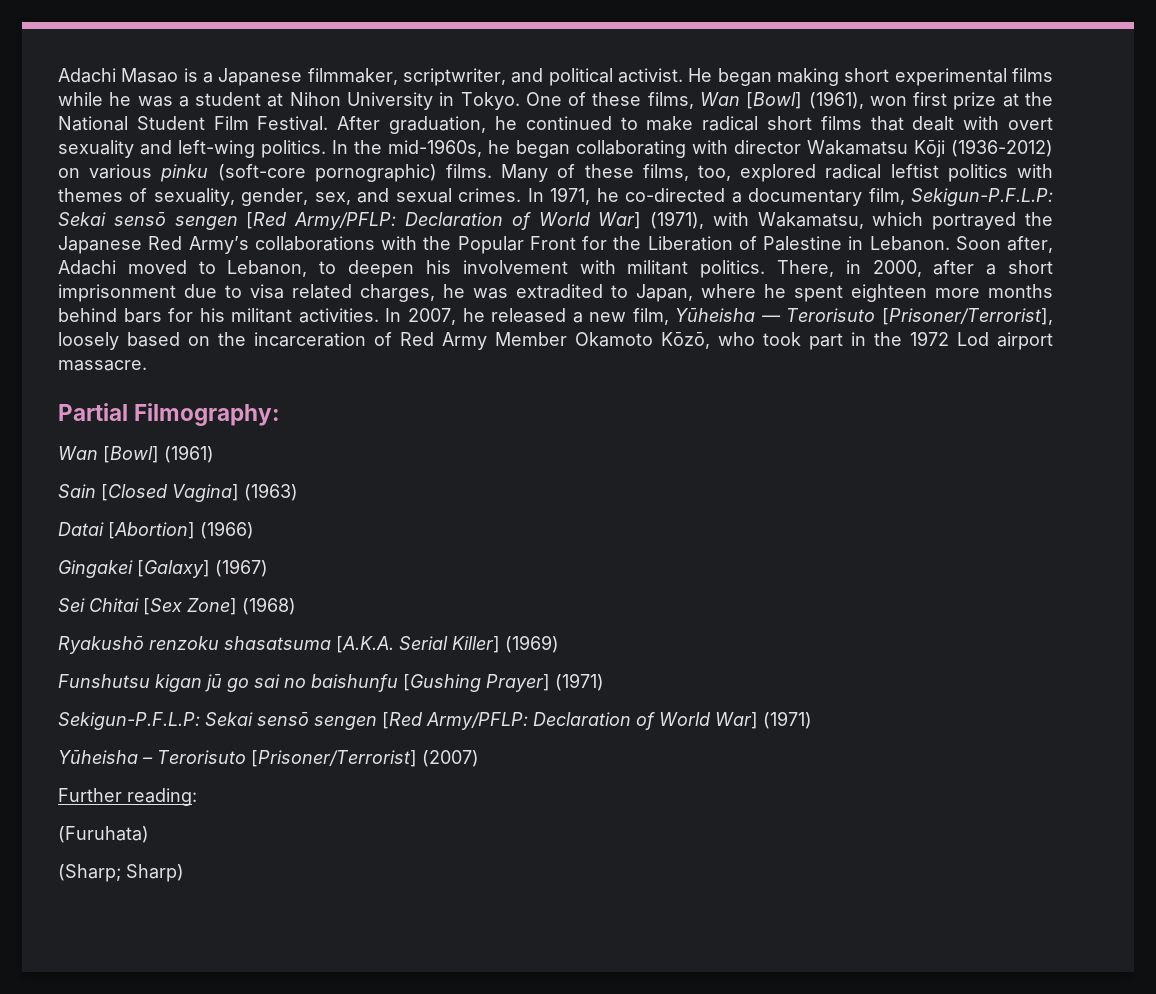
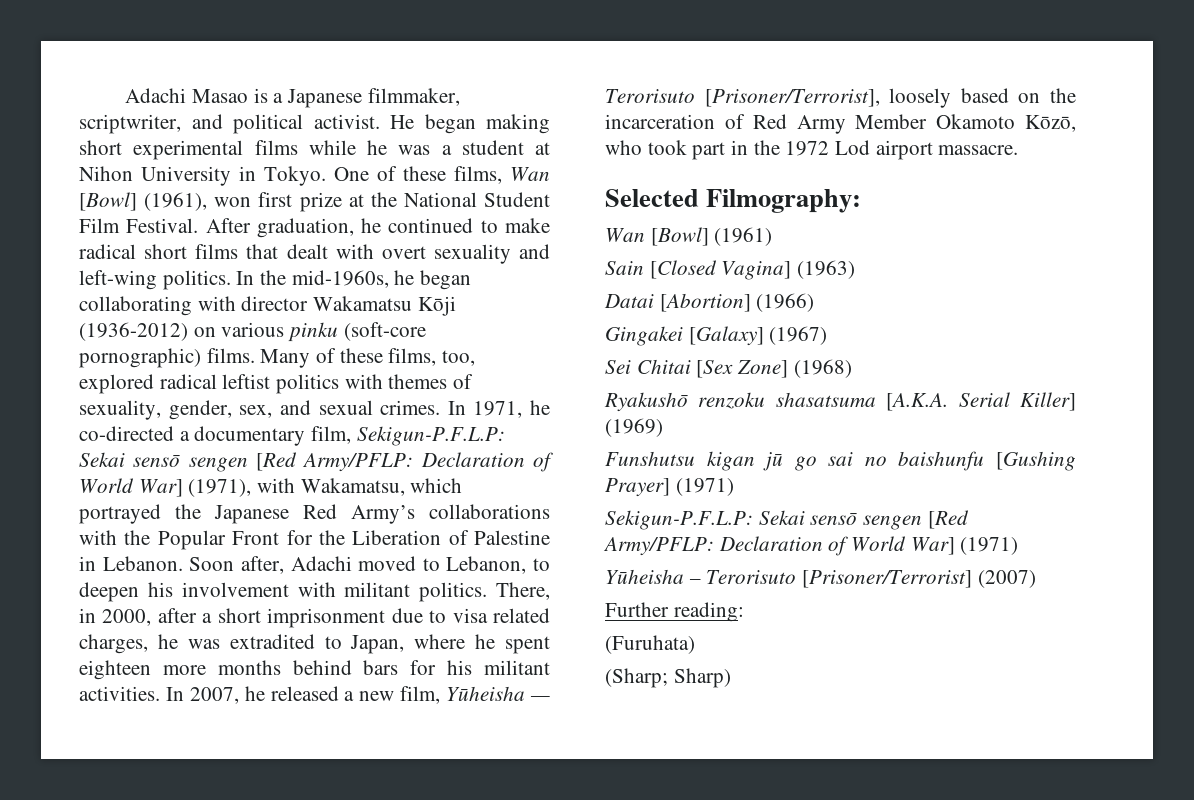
[58,403,128,421] Partial -> [605,189,699,207] Selected

